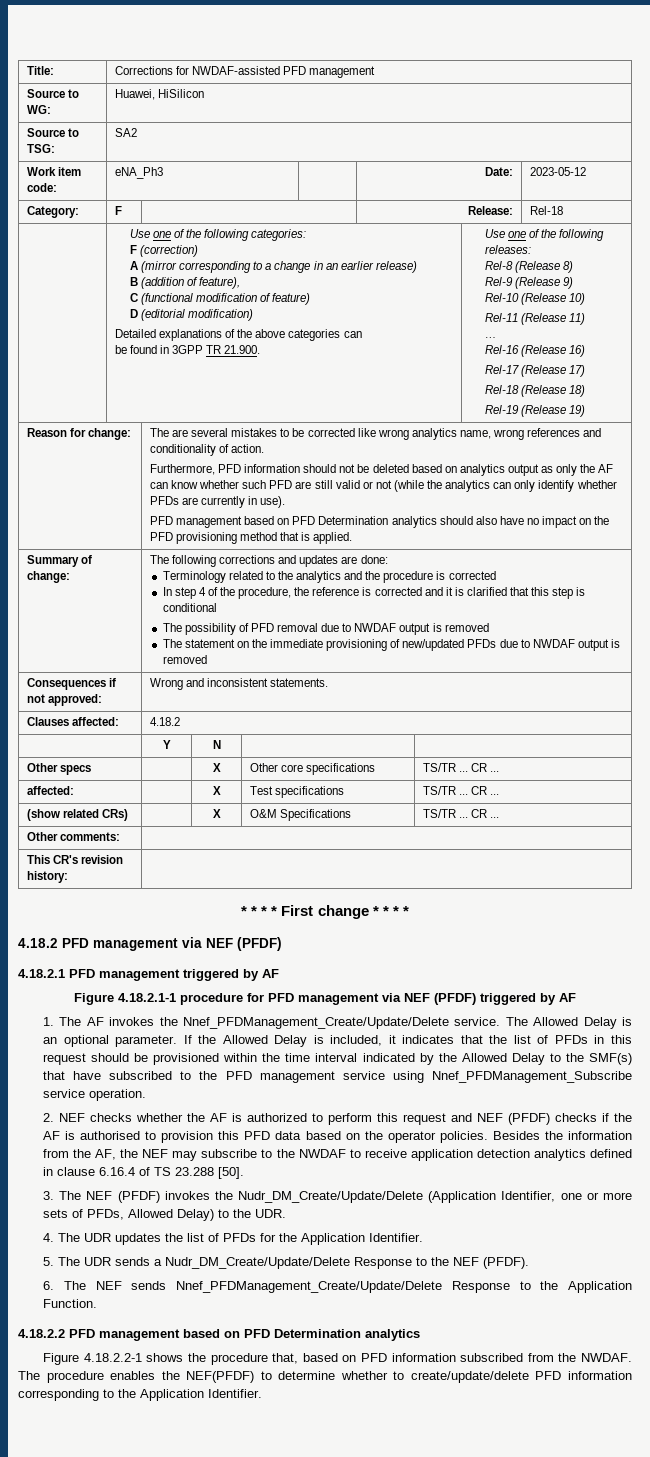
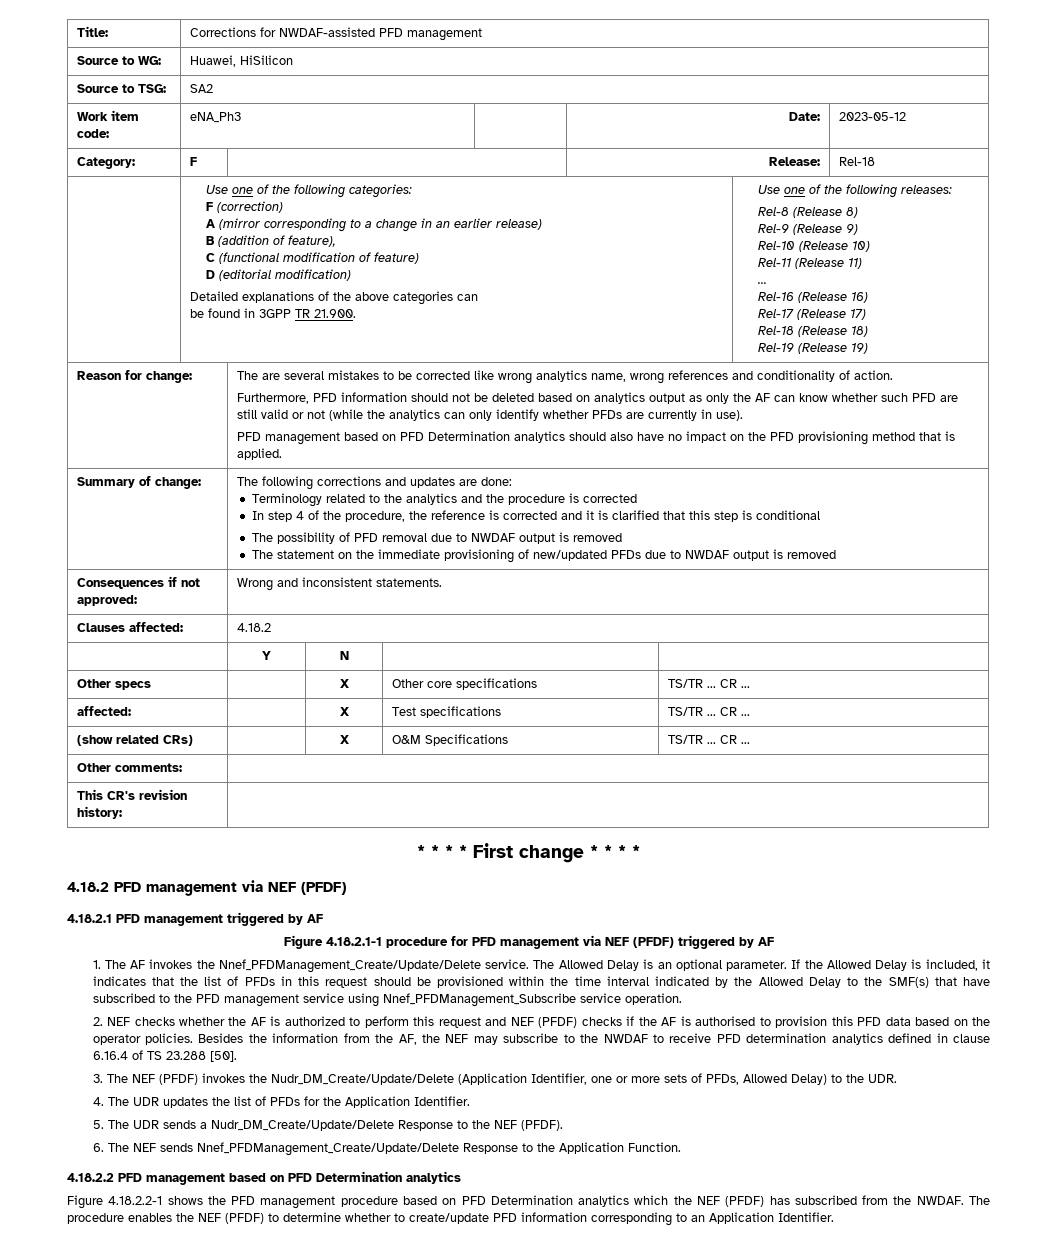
[410,1149,530,1161] application detection -> [716,1033,827,1043] PFD determination
[210,1353,456,1365] procedure that, based on PFD information -> [231,1195,790,1209] PFD management procedure based on PFD Determination analytics which the NEF (PFDF) has
[186,1371,255,1383] NEF(PFDF) -> [198,1213,264,1224] NEF (PFDF)
[410,1371,529,1383] create/update/delete -> [409,1213,489,1224] create/update
[118,1389,136,1398] the -> [691,1215,705,1222] an

